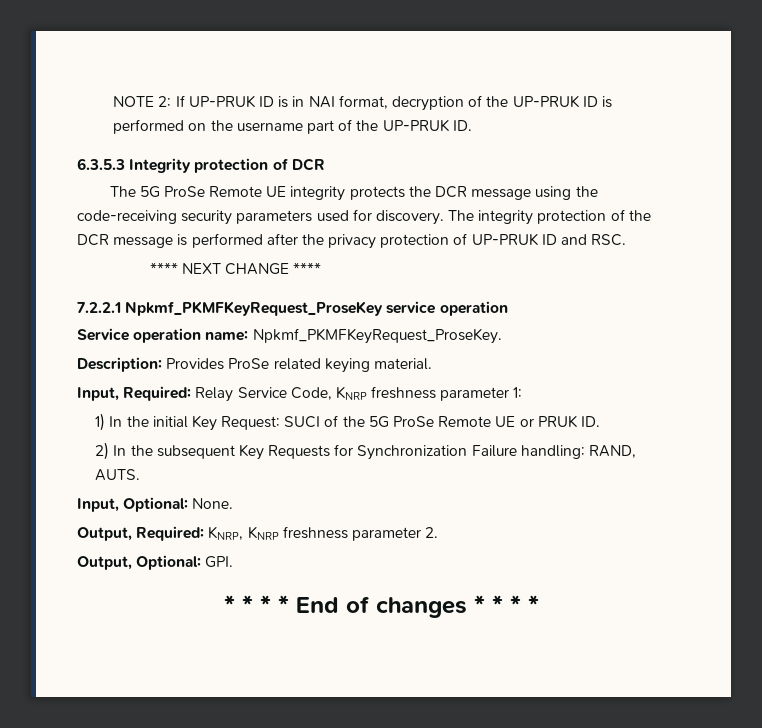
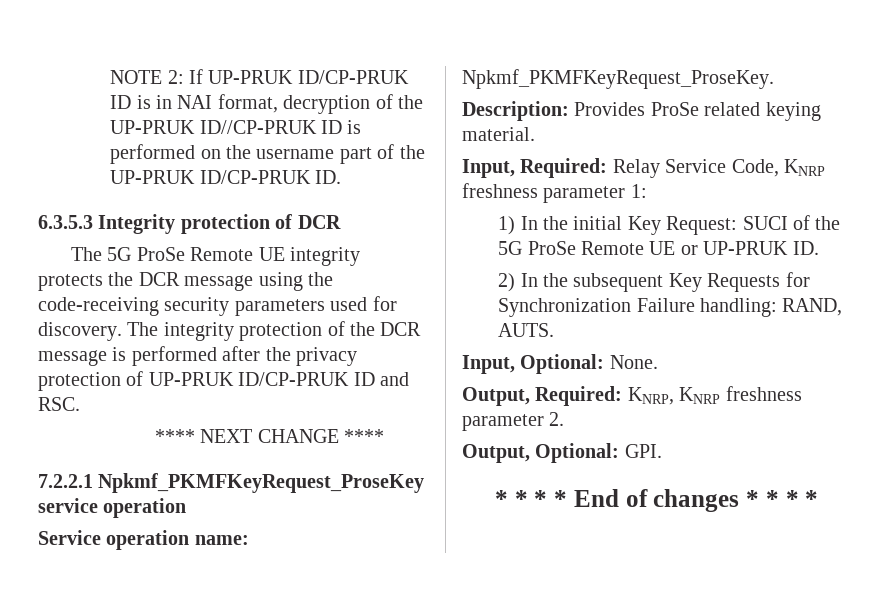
(256, 101) none -> [297,70,409,84] ID/CP-PRUK
(580, 101) none -> [199,120,317,134] ID//CP-PRUK
(450, 125) none -> [199,170,311,184] ID/CP-PRUK
(539, 239) none -> [238,372,350,386] ID/CP-PRUK
[537,415,578,428] PRUK -> [703,241,789,255] UP-PRUK

